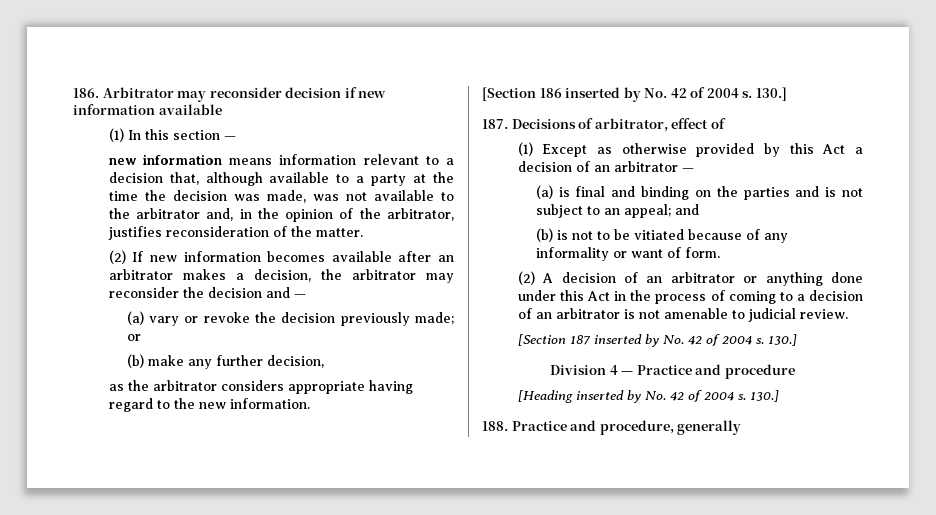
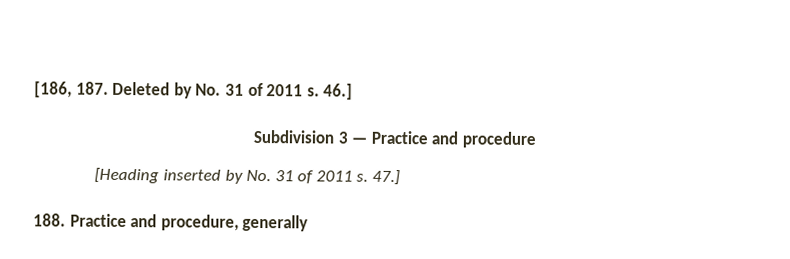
[73,87,387,102] [73,104,222,115] [108,128,236,142] [108,154,455,165] [108,172,455,186] [108,190,455,203] [108,208,455,222] [107,226,363,240] [108,250,454,264] [108,269,454,283] [108,287,306,298] [126,311,454,326] [126,334,141,341] [126,354,324,369] [108,380,413,394] [108,398,310,412] [482,87,787,102] [482,118,726,132] [517,142,864,157] [517,161,694,172] [535,185,863,200] [535,204,699,218] [535,228,788,243] [535,247,720,261] [517,271,863,286] [517,290,863,304] [517,308,848,322] [517,334,797,347] [550,365,618,375] 186. Arbitrator may reconsider decision if new information available // (1) In this section — // new information means information relevant to a decision that, although available to a party at the time the decision was made, was not available to the arbitrator and, in the opinion of the arbitrator, justifies reconsideration of the matter. // (2) If new information becomes available after an arbitrator makes a decision, the arbitrator may reconsider the decision and — // (a) vary or revoke the decision previously made; or // (b) make any further decision, // as the arbitrator considers appropriate having regard to the new information. // [Section 186 inserted by No. 42 of 2004 s. 130.] // 187. Decisions of arbitrator, effect of // (1) Except as otherwise provided by this Act a decision of an arbitrator — // (a) is final and binding on the parties and is not subject to an appeal; and // (b) is not to be vitiated because of any informality or want of form. // (2) A decision of an arbitrator or anything done under this Act in the process of coming to a decision of an arbitrator is not amenable to judicial review. // [Section 187 inserted by No. 42 of 2004 s. 130.] // Division 4 -> [34,81,354,100] [253,129,348,144] [186, 187. Deleted by No. 31 of 2011 s. 46.] // Subdivision 3
[669,390,779,402] 42 of 2004 s. 130.] -> [274,169,401,186] 31 of 2011 s. 47.]

